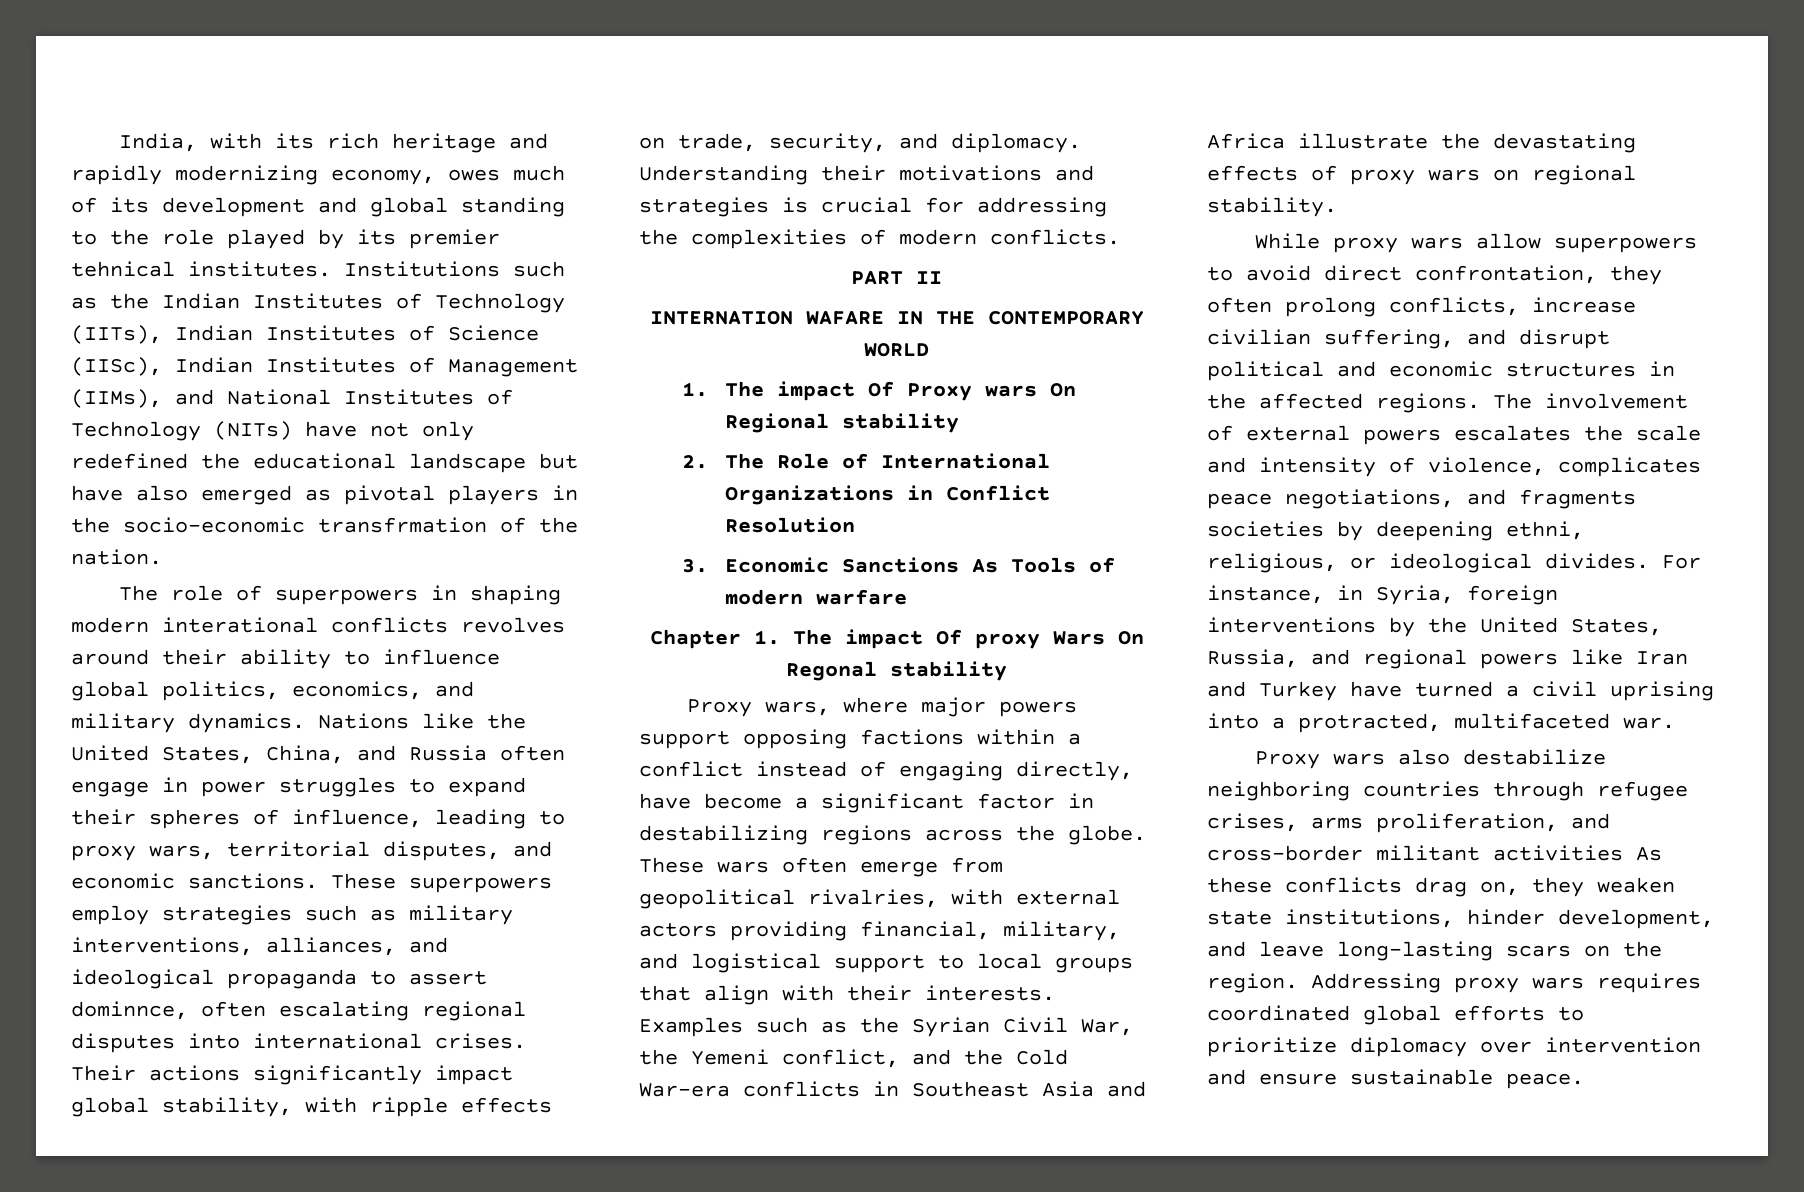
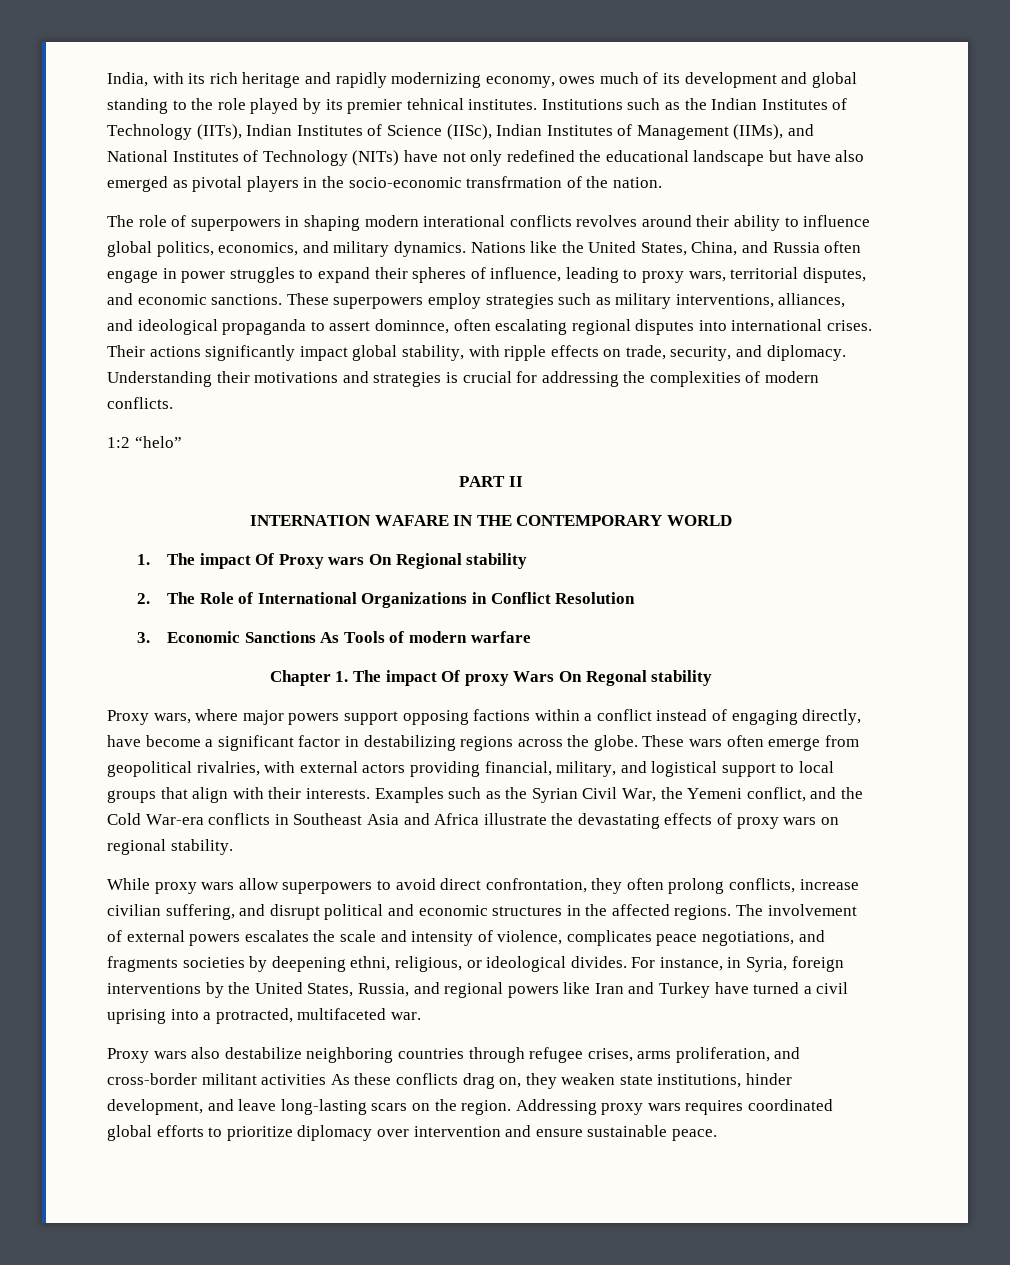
(1120, 237) none -> [107,436,182,448] // 1:2 “helo”

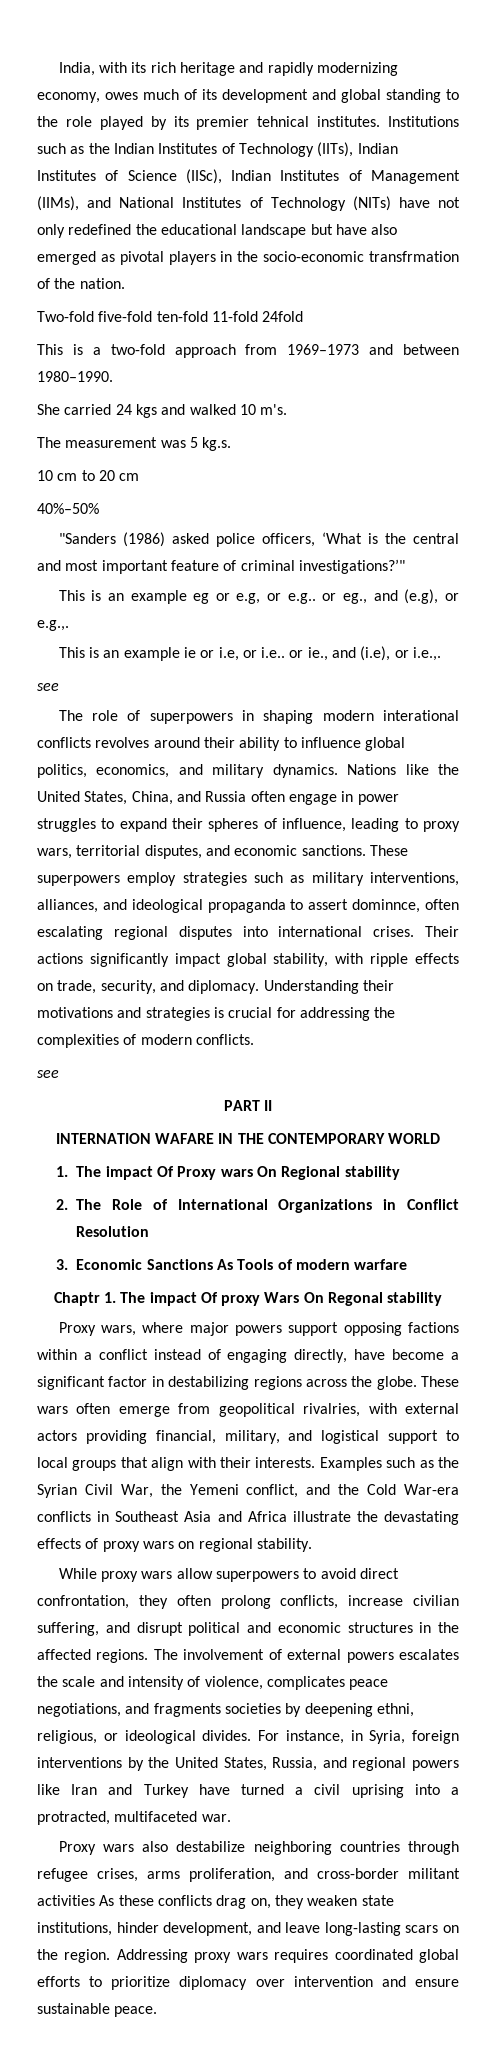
(662, 182) none -> [37,311,304,322] [37,344,459,358] [37,371,113,382] [37,404,288,418] [37,437,232,451] [37,470,140,481] [37,503,99,514] [58,532,459,547] [37,559,405,574] [58,589,459,604] [37,620,69,631] [58,646,442,661] [37,683,59,691] // Two-fold five-fold ten-fold 11-fold 24fold // This is a two-fold approach from 1969–1973 and between 1980–1990. // She carried 24 kgs and walked 10 m's. // The measurement was 5 kg.s. // 10 cm to 20 cm // 40%–50% // "Sanders (1986) asked police officers, ‘What is the central and most important feature of criminal investigations?’" // This is an example eg or e.g, or e.g.. or eg., and (e.g), or e.g.,. // This is an example ie or i.e, or i.e.. or ie., and (i.e), or i.e.,. // see
[107,436,182,448] 1:2 “helo” -> [37,1070,59,1078] see
[269,670,331,686] Chapter -> [53,1292,100,1306] Chaptr

